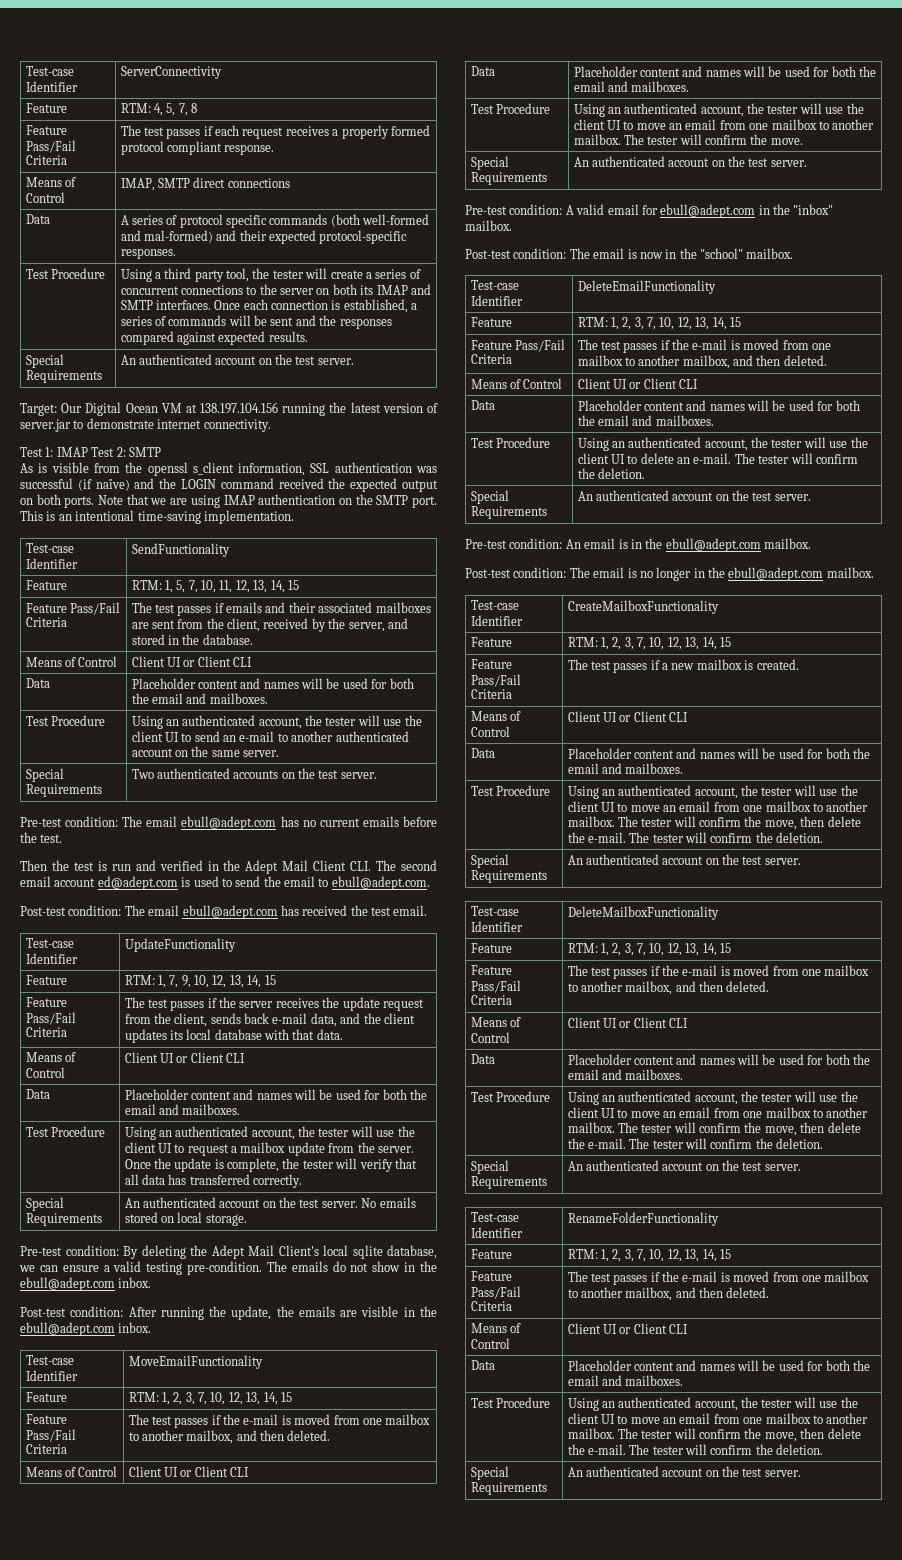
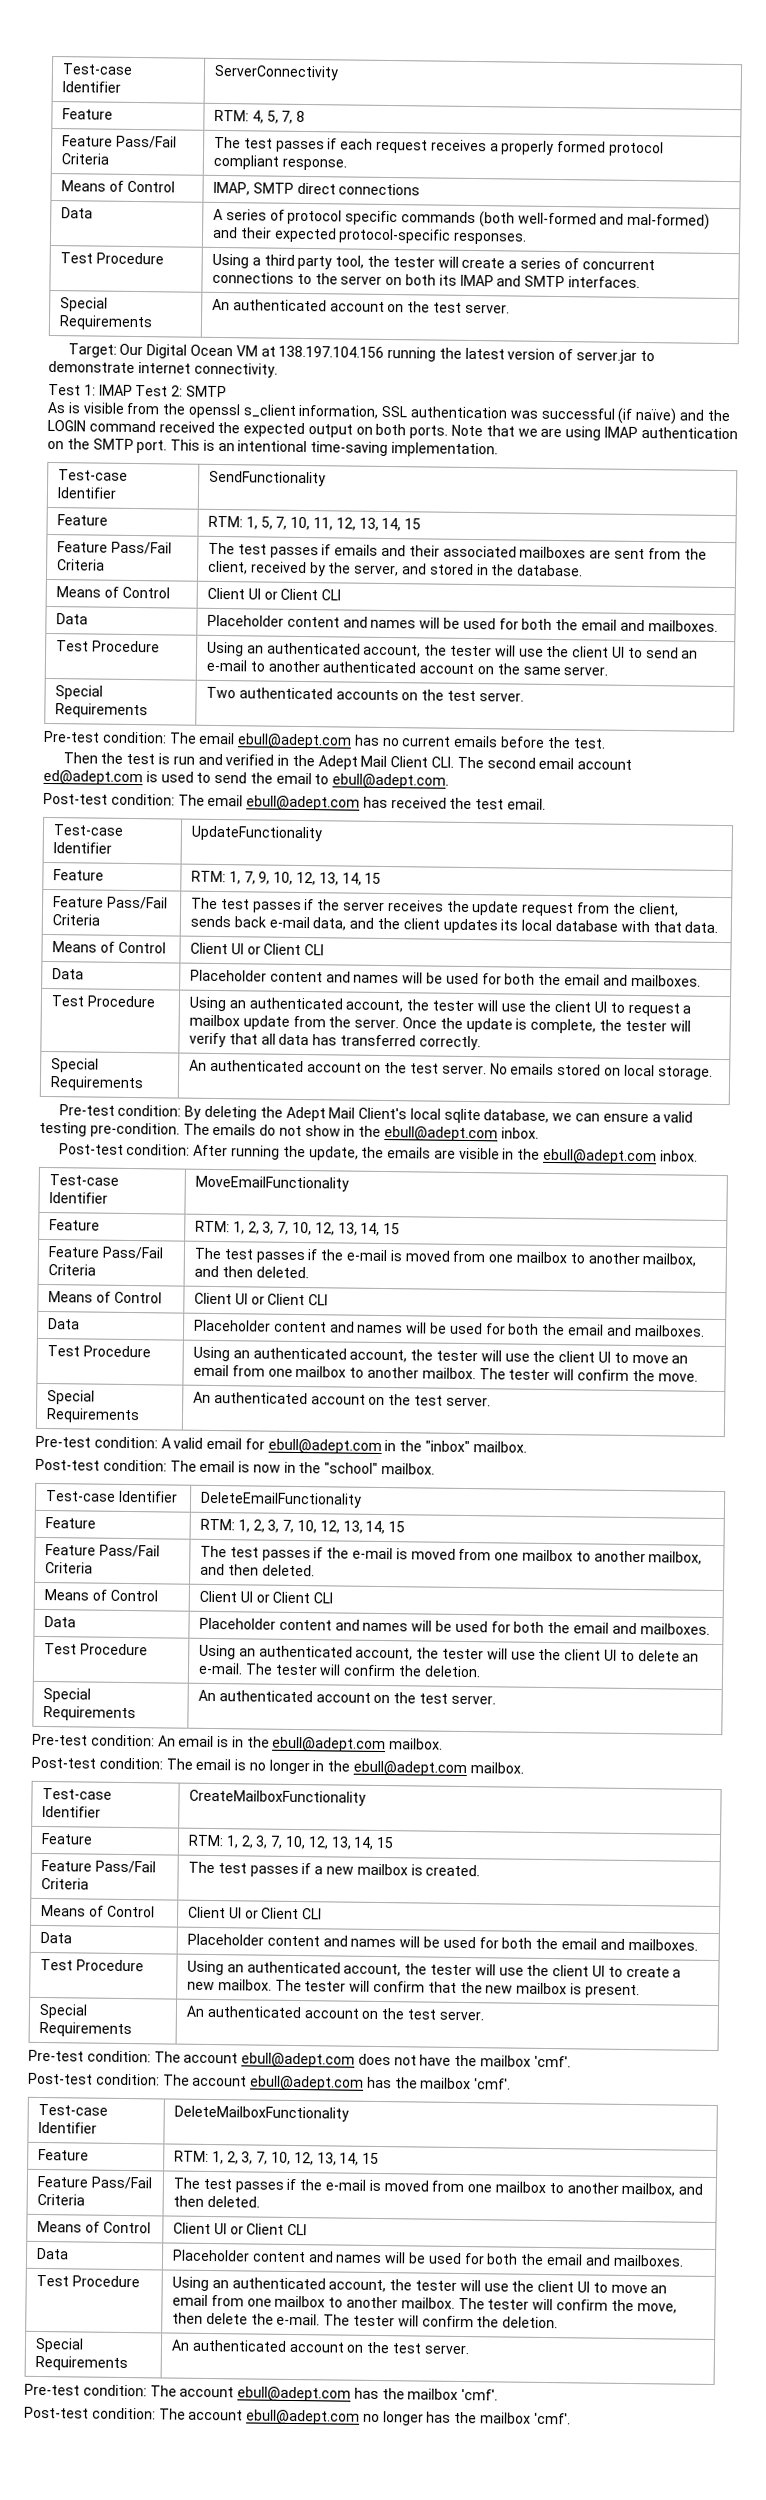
[214,299,418,313] [120,315,392,329] [120,331,308,345] Once each connection is established, a series of commands will be sent and the responses compared against expected results. -> (640, 282) none
[630,801,869,812] [567,816,861,830] [567,832,824,843] [470,854,509,868] [470,870,547,883] [567,854,801,865] move an email from one mailbox to another mailbox. The tester will confirm the move, then delete the e-mail. The tester will confirm the deletion. // Special Requirements | An authenticated account on the test server. -> [625,1966,682,1978] [187,1979,640,1999] [39,2003,89,2019] [39,2021,133,2038] [186,2005,484,2021] [28,2049,571,2068] [28,2072,512,2091] create a new mailbox. The tester will confirm that the new mailbox is present. // Special Requirements | An authenticated account on the test server. // Pre-test condition: The account ebull@adept.com does not have the mailbox 'cmf'. // Post-test condition: The account ebull@adept.com has the mailbox 'cmf'.
[470,1212,519,1222] [470,1227,523,1238] [567,1212,719,1226] [470,1249,512,1259] [567,1249,731,1262] [470,1271,512,1281] [470,1286,521,1299] [470,1301,512,1311] [567,1271,870,1285] [567,1287,770,1301] [470,1323,521,1333] [470,1338,510,1349] [567,1323,689,1334] [470,1360,495,1370] [567,1360,870,1371] [567,1375,684,1386] [470,1397,550,1408] [567,1397,858,1411] [567,1413,869,1424] [567,1428,861,1442] [567,1444,824,1455] [470,1466,509,1480] [470,1482,547,1495] [567,1466,801,1477] // Test-case Identifier | RenameFolderFunctionality // Feature | RTM: 1, 2, 3, 7, 10, 12, 13, 14, 15 // Feature Pass/Fail Criteria | The test passes if the e-mail is moved from one mailbox to another mailbox, and then deleted. // Means of Control | Client UI or Client CLI // Data | Placeholder content and names will be used for both the email and mailboxes. // Test Procedure | Using an authenticated account, the tester will use the client UI to move an email from one mailbox to another mailbox. The tester will confirm the move, then delete the e-mail. The tester will confirm the deletion. // Special Requirements | An authenticated account on the test server. -> [24,2383,499,2402] [24,2406,571,2426] // Pre-test condition: The account ebull@adept.com has the mailbox 'cmf'. // Post-test condition: The account ebull@adept.com no longer has the mailbox 'cmf'.

